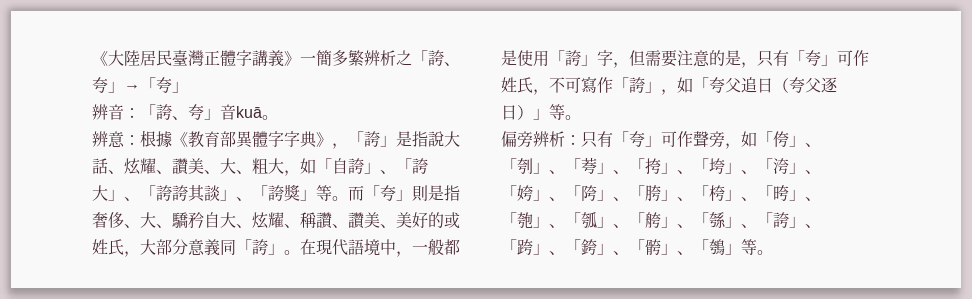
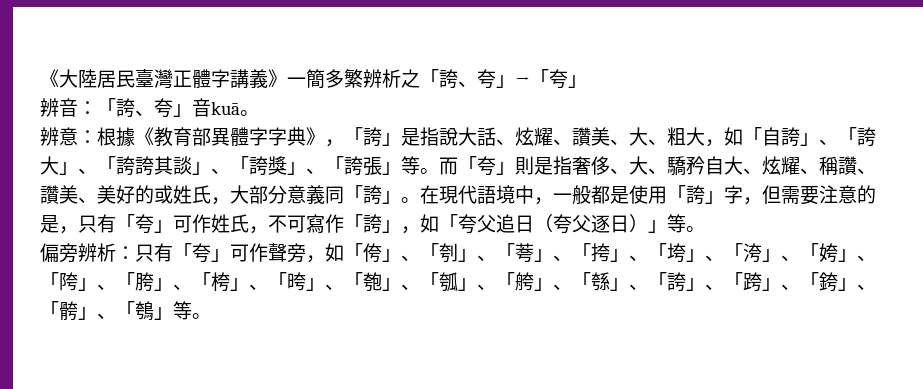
(316, 195) none -> [306,156,401,176] 、「誇張」

